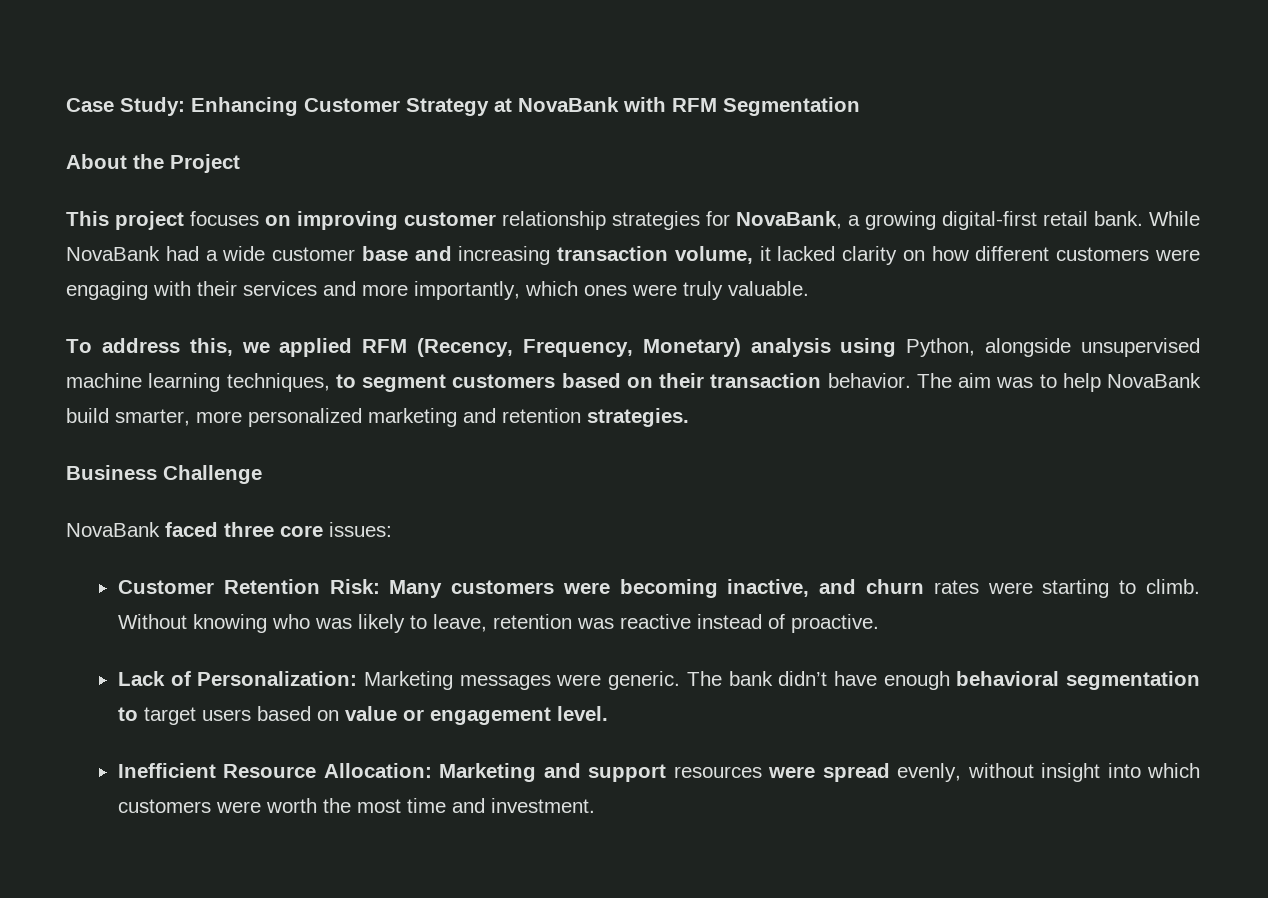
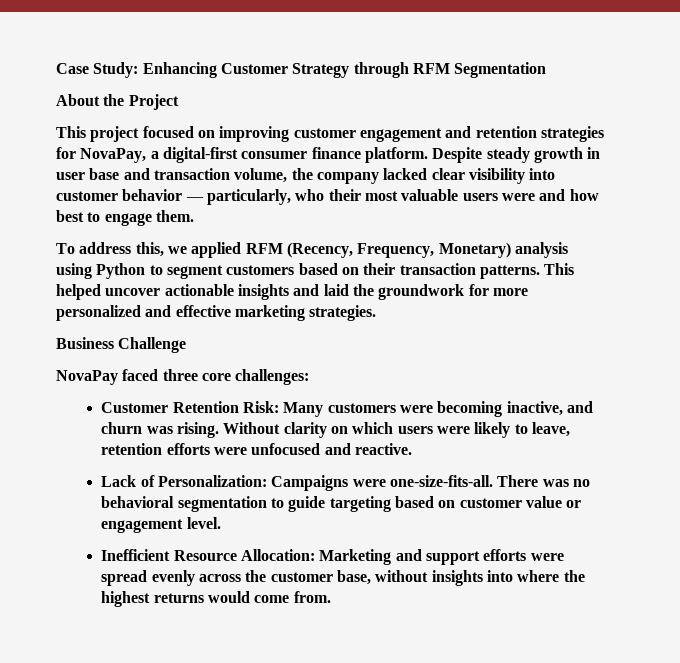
[494,97,666,112] at NovaBank with -> [353,62,409,78] through
[190,211,259,226] focuses -> [142,126,194,138] focused
[502,211,1200,230] [66,246,356,261] relationship strategies for NovaBank, a growing digital-first retail bank. While NovaBank had a wide customer -> [359,126,604,142] [56,147,601,163] [56,172,85,180] engagement and retention strategies for NovaPay, a digital-first consumer finance platform. Despite steady growth in user
[458,246,551,265] increasing -> (150, 174) none
[759,246,1200,265] [66,281,809,300] it lacked clarity on how different customers were engaging with their services and more importantly, which ones were truly valuable. -> [291,168,556,184] [56,189,599,205] [56,210,194,226] the company lacked clear visibility into customer behavior — particularly, who their most valuable users were and how best to engage them.
[906,338,1200,357] [66,373,330,392] Python, alongside unsupervised machine learning techniques, -> [96,263,146,279] Python
[827,373,1201,392] [66,408,581,427] behavior. The aim was to help NovaBank build smarter, more personalized marketing and retention -> [479,263,575,279] [56,284,528,300] [56,305,305,321] patterns. This helped uncover actionable insights and laid the groundwork for more personalized and effective marketing
[66,522,160,537] NovaBank -> [56,370,118,385] NovaPay
[329,522,392,537] issues: -> [235,369,310,385] challenges:
[933,579,1201,598] [117,614,879,633] [117,671,950,690] rates were starting to climb. Without knowing who was likely to leave, retention was reactive instead of proactive. // Lack of Personalization: Marketing messages were generic. The bank didn’t have enough -> [146,422,570,438] [101,443,412,455] [101,475,590,491] was rising. Without clarity on which users were likely to leave, retention efforts were unfocused and reactive. // Lack of Personalization: Campaigns were one-size-fits-all. There was no
[143,706,339,725] target users based on -> [288,496,522,512] guide targeting based on customer
[673,766,762,778] resources -> [483,549,527,561] efforts
[897,763,1200,782] [117,798,595,813] evenly, without insight into which customers were worth the most time and investment. -> [151,570,585,586] [101,591,331,607] evenly across the customer base, without insights into where the highest returns would come from.

